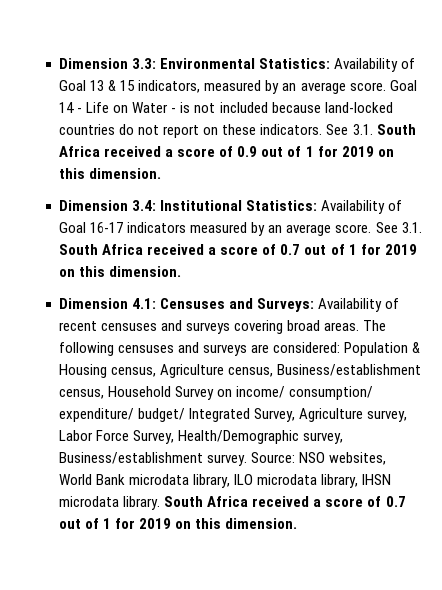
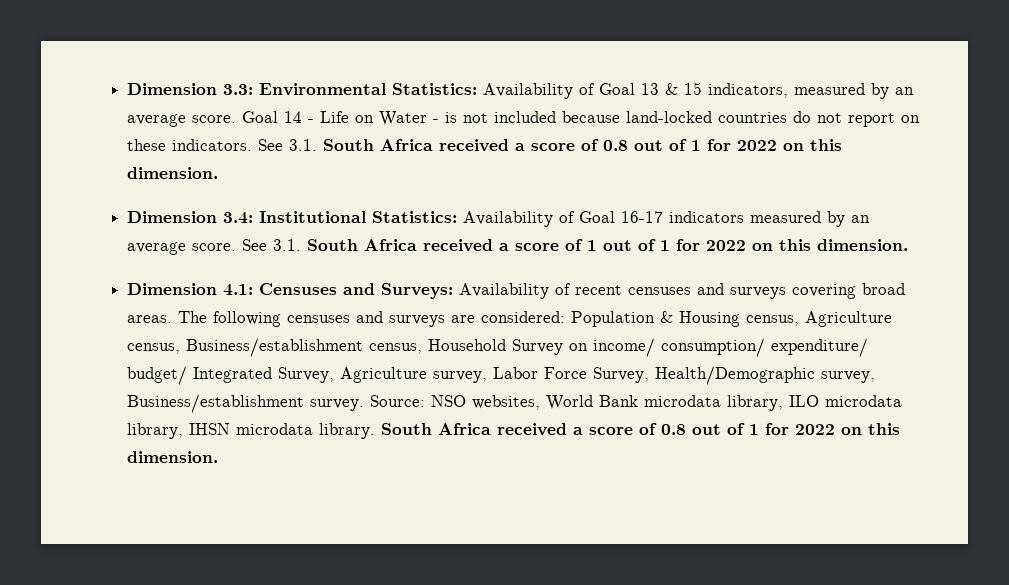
[237,146,374,157] 0.9 out of 1 for 2019 -> [602,139,777,151] 0.8 out of 1 for 2022
[280,244,417,255] 0.7 out of 1 for 2019 -> [586,239,746,251] 1 out of 1 for 2022
[385,496,406,507] [59,518,172,529] 0.7 out of 1 for 2019 -> [660,423,835,435] 0.8 out of 1 for 2022

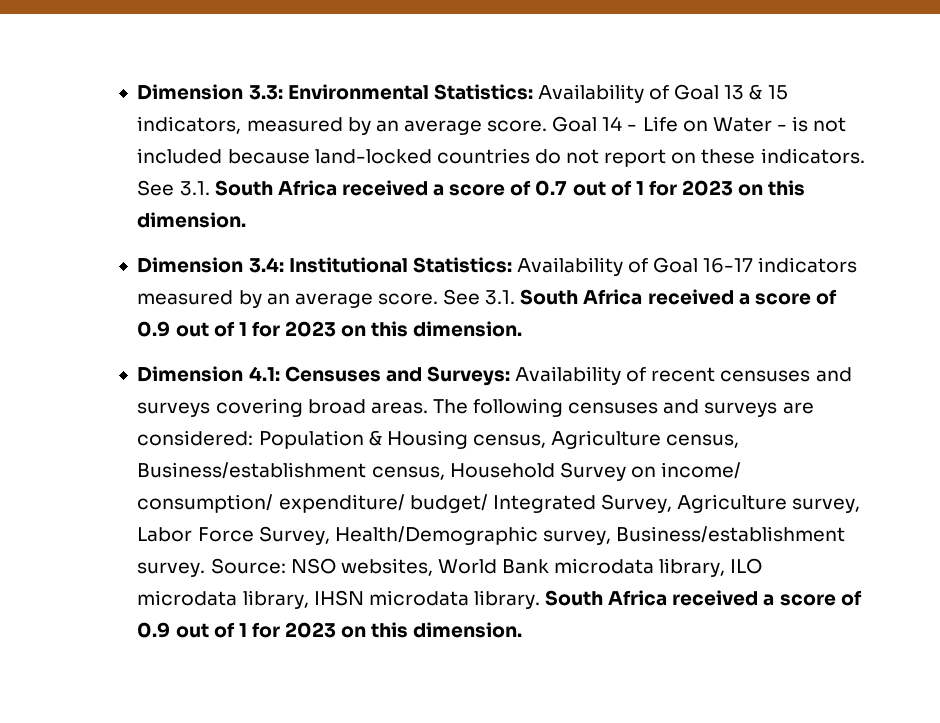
[602,139,777,151] 0.8 out of 1 for 2022 -> [535,180,734,196] 0.7 out of 1 for 2023
[586,239,746,251] 1 out of 1 for 2022 -> [137,321,337,337] 0.9 out of 1 for 2023
[660,423,835,435] 0.8 out of 1 for 2022 -> [137,622,337,638] 0.9 out of 1 for 2023

